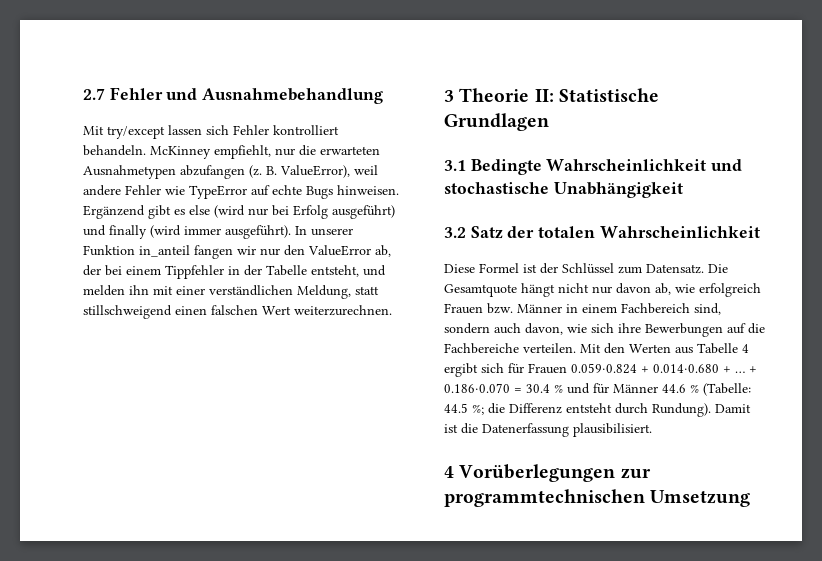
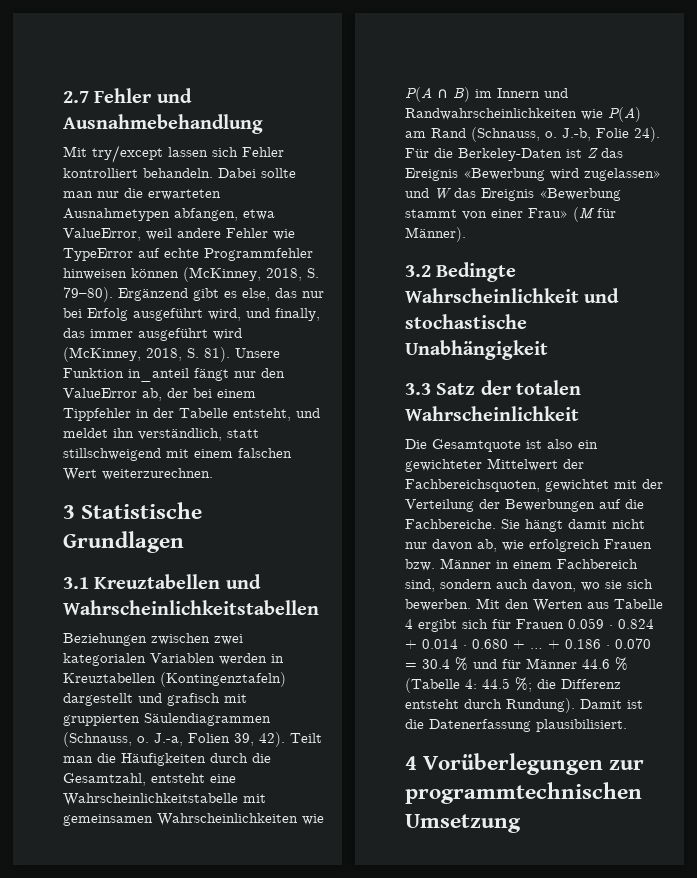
[150,145,271,159] McKinney empfiehlt, -> [218,168,296,178] [63,191,93,198] Dabei sollte man
[180,165,350,179] abzufangen (z. B. ValueError), -> [174,208,275,221] [63,228,141,241] abfangen, etwa ValueError,
[306,185,399,199] Bugs hinweisen. -> [204,248,313,261] [63,267,319,282] [63,287,113,302] Programmfehler hinweisen können (McKinney, 2018, S. 79–80).
[189,205,245,218] else (wird -> [242,288,297,301] else, das
[332,205,395,219] [83,225,353,239] [83,245,256,259] ausgeführt) und finally (wird immer ausgeführt). In unserer Funktion in_anteil fangen wir -> [133,308,320,321] [63,328,242,341] [63,347,280,362] [63,368,229,382] ausgeführt wird, und finally, das immer ausgeführt wird (McKinney, 2018, S. 81). Unsere Funktion in_anteil fängt
[83,285,379,299] [83,305,207,319] melden ihn mit einer verständlichen Meldung, statt stillschweigend einen -> [63,428,259,441] [63,448,233,461] meldet ihn verständlich, statt stillschweigend mit einem
[459,88,554,102] Theorie II: -> (75, 512) none
(466, 165) none -> [94,574,261,589] [63,600,319,615] [63,633,243,646] [63,653,284,666] [63,672,286,687] [63,693,247,706] [63,713,271,726] [63,732,322,747] [63,753,271,766] [63,773,236,786] [63,793,266,806] [63,813,324,826] [405,87,568,102] [405,107,641,122] [405,127,660,142] [405,148,623,161] [405,168,661,181] [405,188,621,201] [405,207,616,222] [405,227,466,242] [405,265,431,277] Kreuztabellen und Wahrscheinlichkeitstabellen // Beziehungen zwischen zwei kategorialen Variablen werden in Kreuztabellen (Kontingenztafeln) dargestellt und grafisch mit gruppierten Säulendiagrammen (Schnauss, o. J.-a, Folien 39, 42). Teilt man die Häufigkeiten durch die Gesamtzahl, entsteht eine Wahrscheinlichkeitstabelle mit gemeinsamen Wahrscheinlichkeiten wie P(A ∩ B) im Innern und Randwahrscheinlichkeiten wie P(A) am Rand (Schnauss, o. J.-b, Folie 24). Für die Berkeley-Daten ist Z das Ereignis «Bewerbung wird zugelassen» und W das Ereignis «Bewerbung stammt von einer Frau» (M für Männer). // 3.2
[444,227,466,238] 3.2 -> [405,383,431,395] 3.3
[444,263,728,274] [444,283,555,297] Diese Formel ist der Schlüssel zum Datensatz. Die Gesamtquote hängt -> [405,439,598,452] [405,458,584,472] [405,479,663,492] [405,499,644,512] [405,519,607,532] Die Gesamtquote ist also ein gewichteter Mittelwert der Fachbereichsquoten, gewichtet mit der Verteilung der Bewerbungen auf die Fachbereiche. Sie hängt damit
[567,323,765,337] [444,343,576,354] wie sich ihre Bewerbungen auf die Fachbereiche verteilen. -> [581,579,653,591] [405,599,471,611] wo sie sich bewerben.
[571,363,757,374] [444,383,510,393] 0.059·0.824 + 0.014·0.680 + … + 0.186·0.070 -> [568,618,654,629] [405,638,651,649] 0.059 · 0.824 + 0.014 · 0.680 + … + 0.186 · 0.070
[703,383,751,396] (Tabelle: -> [405,678,477,693] (Tabelle 4:

